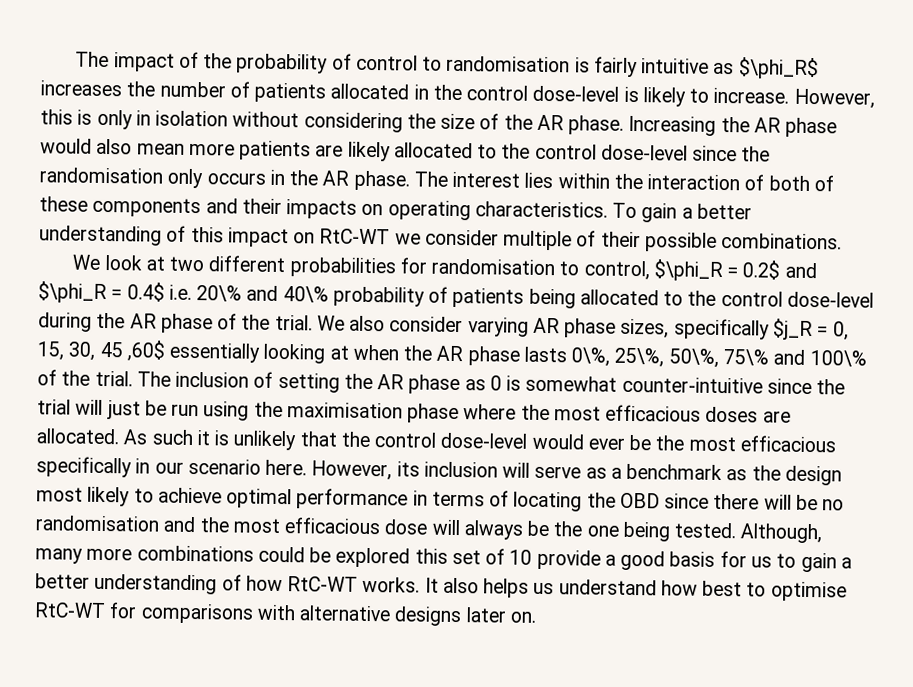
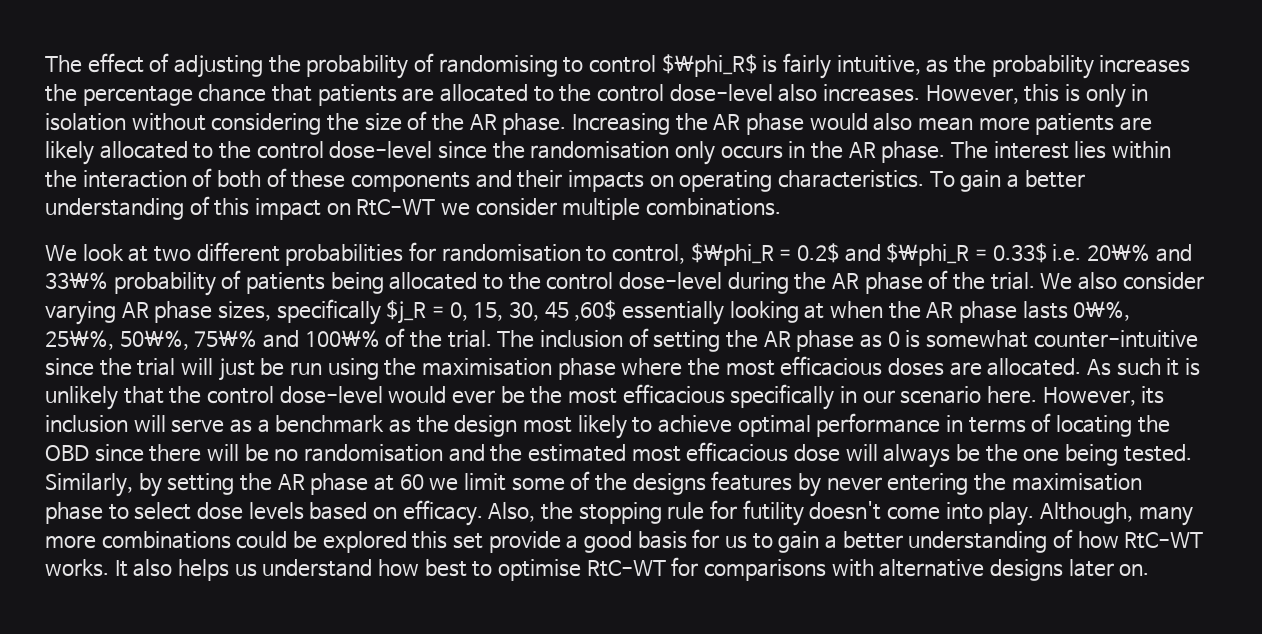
[75,51,819,80] [40,80,790,107] The impact of the probability of control to randomisation is fairly intuitive as $\phi_R$ increases the number of patients allocated in the control dose-level is likely to increase. -> [45,53,1191,79] [45,84,920,106] The effect of adjusting the probability of randomising to control $\phi_R$ is fairly intuitive, as the probability increases the percentage chance that patients are allocated to the control dose-level also increases.
[576,230,717,252] of their possible -> (641, 209) none
[126,282,165,302] 0.4$ -> [992,243,1047,263] 0.33$
[282,286,329,303] 40\% -> [45,272,108,290] 33\%
(230, 525) none -> [527,444,626,462] estimated
(737, 530) none -> [45,471,1142,497] [45,500,1035,526] Similarly, by setting the AR phase at 60 we limit some of the designs features by never entering the maximisation phase to select dose levels based on efficacy. Also, the stopping rule for futility doesn't come into play.
[485,548,533,565] of 10 -> (483, 541) none

